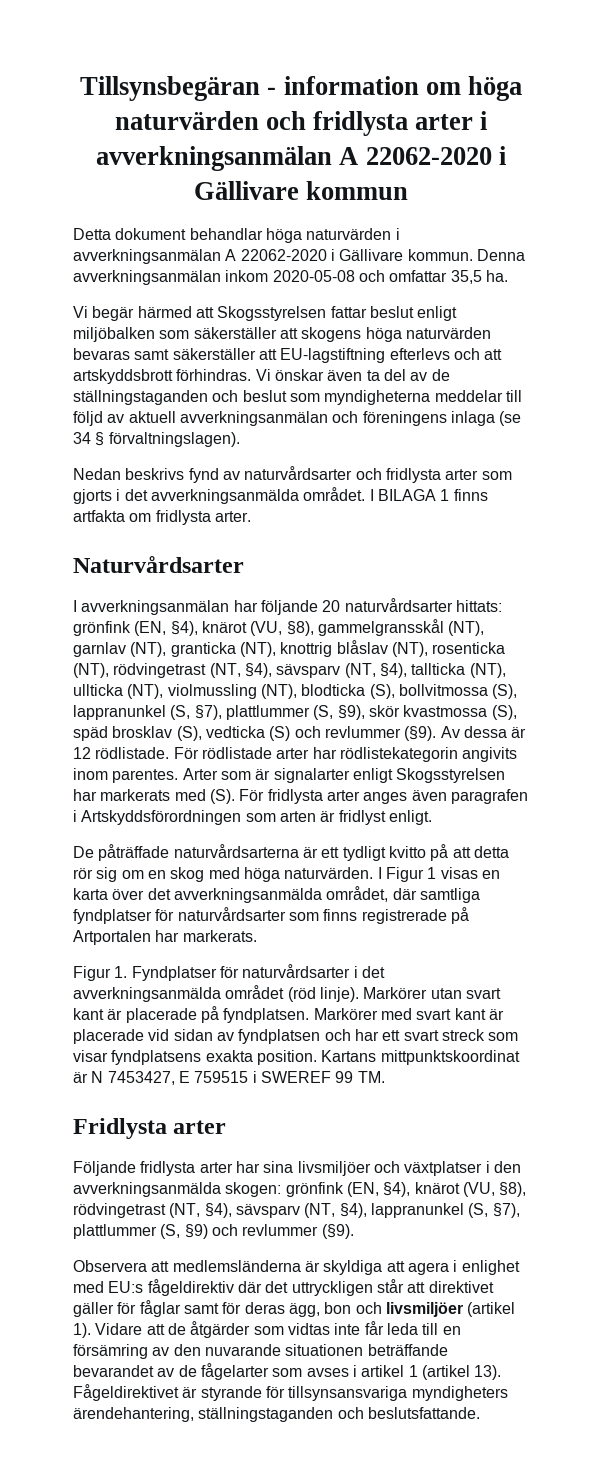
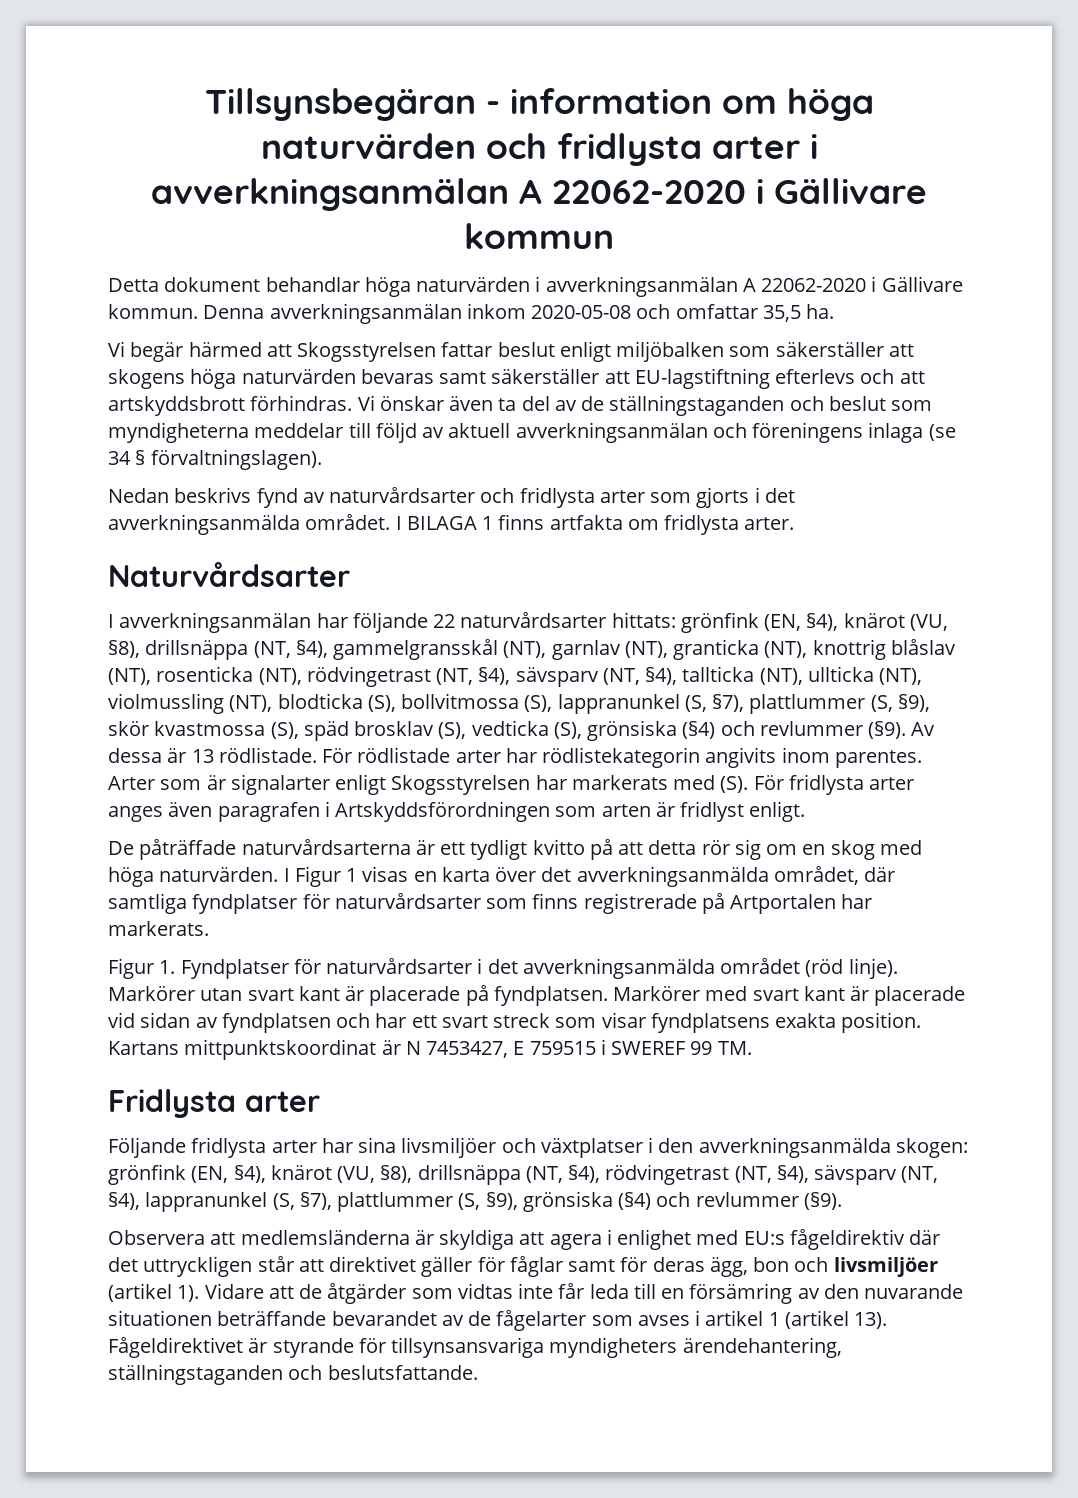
[322,600,341,612] 20 -> [433,614,456,628] 22
(314, 628) none -> [145,639,328,660] drillsnäppa (NT, §4),
[269,726,291,741] (S) -> [553,720,716,741] (S), grönsiska (§4)
[73,747,91,759] 12 -> [191,749,214,763] 13
(527, 1189) none -> [417,1164,601,1185] drillsnäppa (NT, §4),
[184,1224,208,1239] §9) -> [485,1191,652,1212] §9), grönsiska (§4)

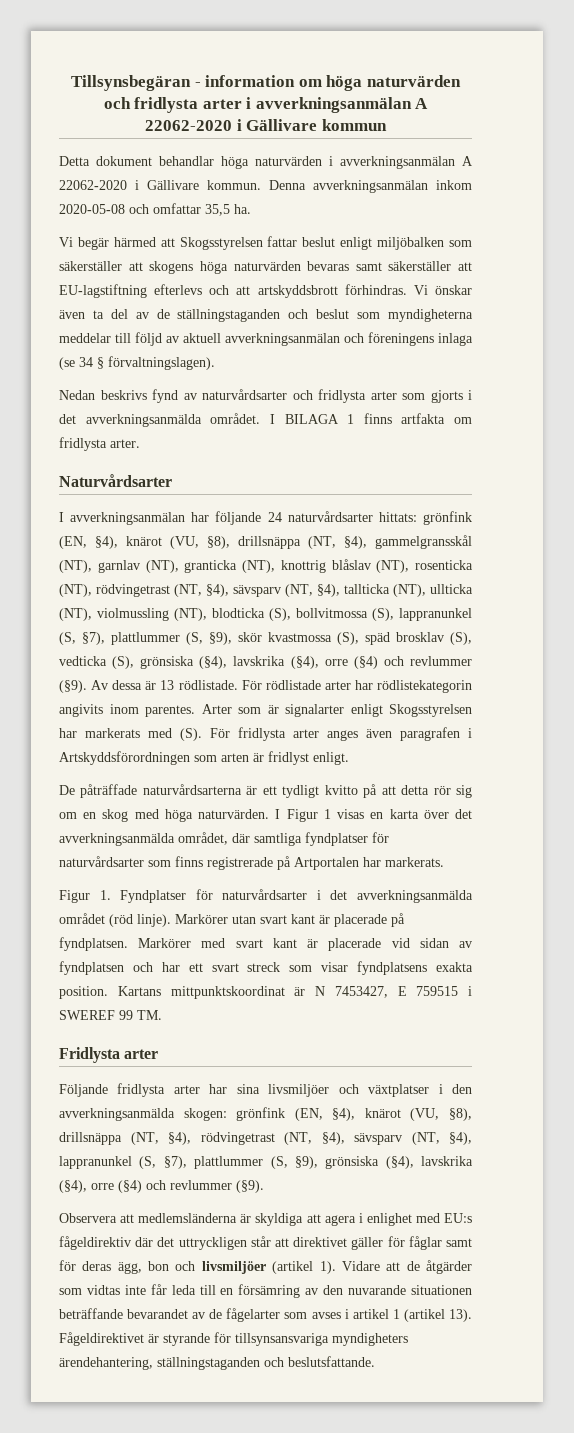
[433,614,456,628] 22 -> [267,512,282,522] 24
(678, 730) none -> [199,656,348,669] (§4), lavskrika (§4), orre
(613, 1201) none -> [385,1156,473,1169] [59,1180,114,1193] (§4), lavskrika (§4), orre

